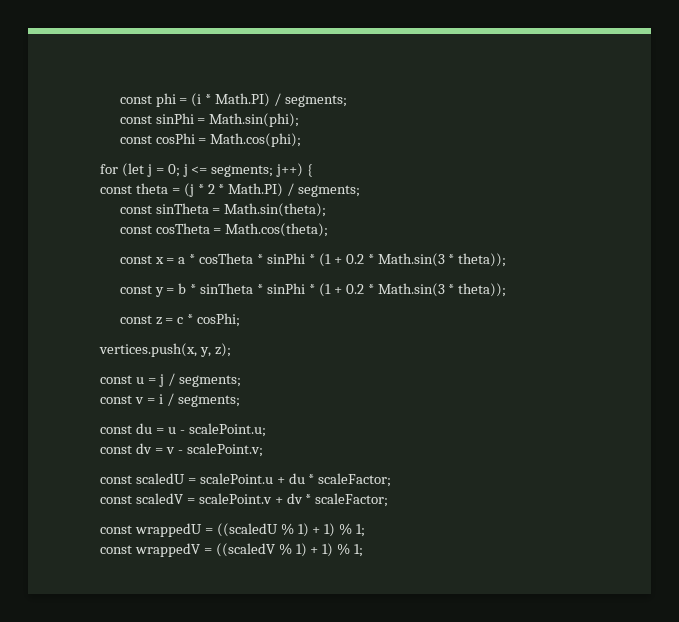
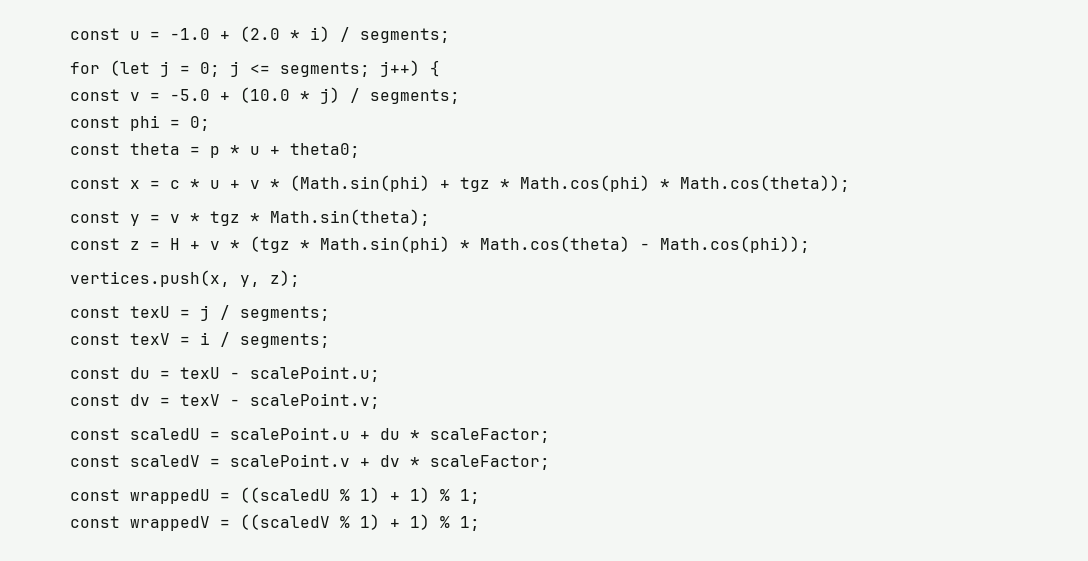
[119,93,348,107] [119,113,300,127] [119,133,302,147] const phi = (i * Math.PI) / segments; // const sinPhi = Math.sin(phi); // const cosPhi = Math.cos(phi); -> [70,26,450,43] const u = -1.0 + (2.0 * i) / segments;
[135,183,361,197] [119,203,327,217] [119,223,329,237] [119,253,507,267] [119,283,507,297] [119,313,241,327] theta = (j * 2 * Math.PI) / segments; // const sinTheta = Math.sin(theta); // const cosTheta = Math.cos(theta); // const x = a * cosTheta * sinPhi * (1 + 0.2 * Math.sin(3 * theta)); // const y = b * sinTheta * sinPhi * (1 + 0.2 * Math.sin(3 * theta)); // const z = c * cosPhi; -> [130,87,460,104] [70,115,210,131] [70,143,360,158] [70,175,850,192] [70,209,430,226] [70,236,810,253] v = -5.0 + (10.0 * j) / segments; // const phi = 0; // const theta = p * u + theta0; // const x = c * u + v * (Math.sin(phi) + tgz * Math.cos(phi) * Math.cos(theta)); // const y = v * tgz * Math.sin(theta); // const z = H + v * (tgz * Math.sin(phi) * Math.cos(theta) - Math.cos(phi));
[135,377,144,384] u -> [130,306,170,318] texU
[134,397,144,404] v -> [130,333,170,345] texV
[167,427,176,434] u -> [180,367,220,379] texU
[165,447,175,454] v -> [180,394,220,406] texV

